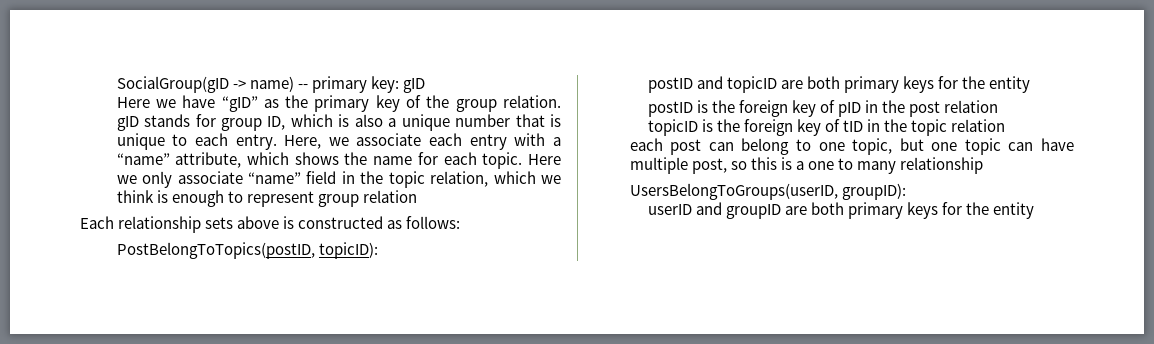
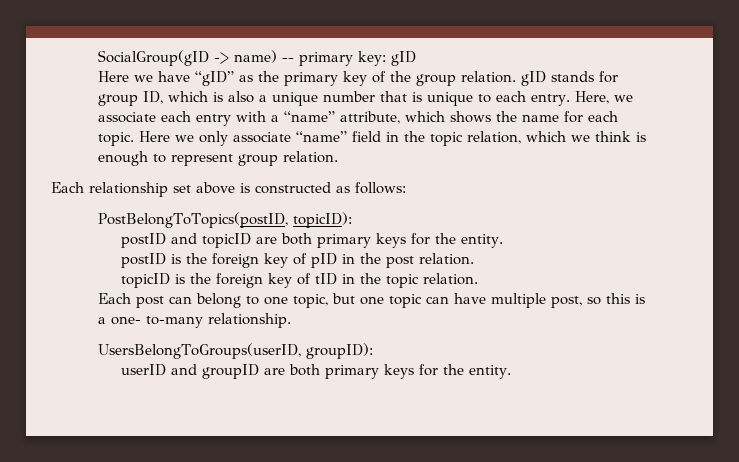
[362,190,417,203] relation -> [282,151,338,163] relation.
[205,217,234,229] sets -> [173,185,191,193] set
[989,76,1031,93] entity -> [461,234,504,248] entity.
[944,100,999,113] relation -> [419,253,475,265] relation.
[951,119,1006,132] [629,138,663,151] relation // each -> [423,273,479,285] [97,293,131,304] relation. // Each
[807,157,984,174] one to many relationship -> [110,313,291,328] one- to-many relationship.
[993,202,1035,219] entity -> [469,365,512,379] entity.

